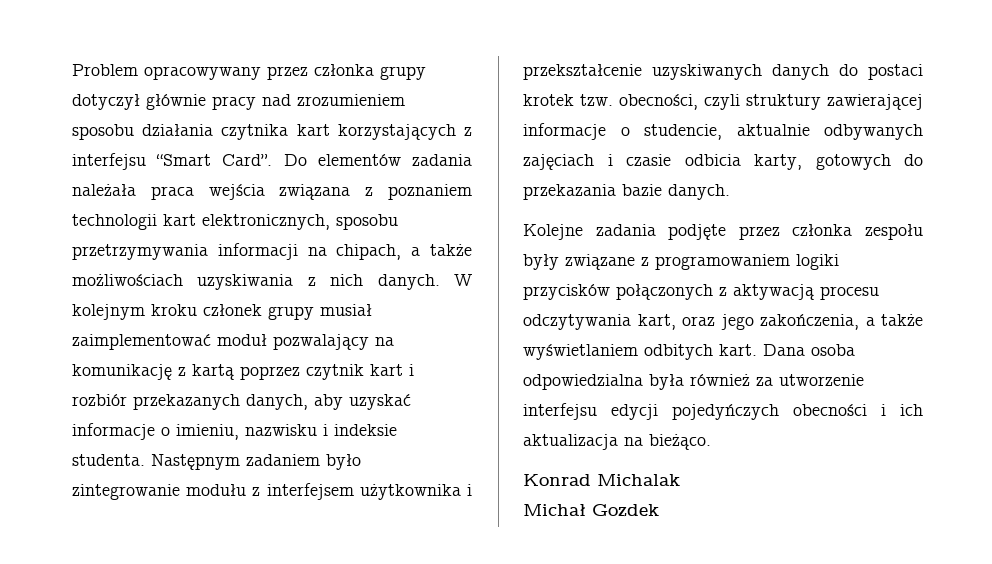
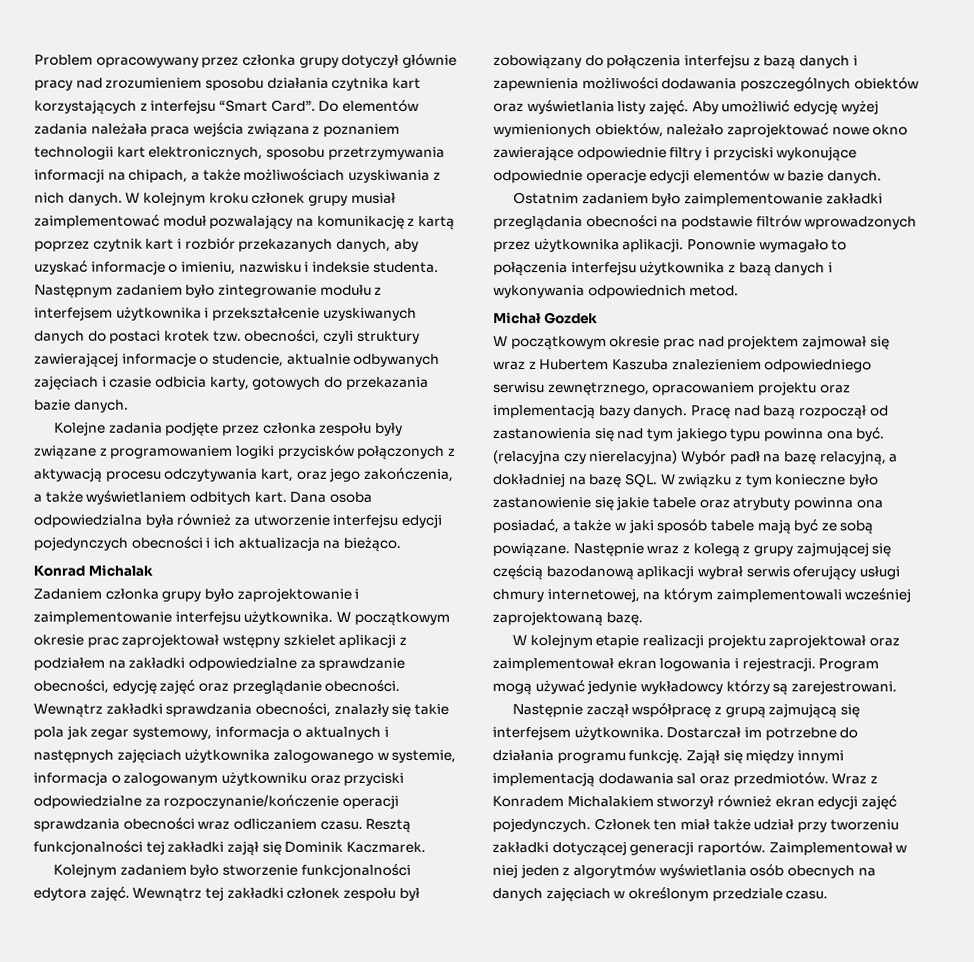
[672,404,779,420] pojedyńczych -> [33,536,128,551] pojedynczych
[523,504,659,518] Michał Gozdek -> [33,587,360,602] [33,610,450,626] [33,633,407,648] [33,657,406,671] [33,679,401,695] [33,702,449,718] [33,725,389,740] [33,748,457,763] [33,771,405,786] [33,794,399,809] [33,817,412,833] [33,840,426,856] [52,863,411,878] [33,886,420,902] [493,54,858,70] [493,77,919,92] [493,100,879,115] [493,123,909,138] [493,146,858,162] [493,169,882,184] [512,192,883,207] [493,215,918,231] [493,238,848,253] [493,261,833,277] [493,285,740,299] [493,312,598,325] [493,335,890,351] [493,359,873,373] [493,381,851,396] [493,404,889,420] [493,427,886,442] [493,450,899,466] [492,473,879,489] [492,496,883,511] [492,519,874,535] [492,542,892,558] [492,565,900,581] [492,588,912,603] [492,611,643,627] [511,634,900,649] [492,657,880,672] [492,680,897,696] [511,703,860,719] [492,726,859,741] [492,749,844,765] [492,772,878,788] [492,795,897,810] [492,818,899,833] [492,841,908,857] [492,864,876,879] [492,887,829,902] Zadaniem członka grupy było zaprojektowanie i zaimplementowanie interfejsu użytkownika. W początkowym okresie prac zaprojektował wstępny szkielet aplikacji z podziałem na zakładki odpowiedzialne za sprawdzanie obecności, edycję zajęć oraz przeglądanie obecności. Wewnątrz zakładki sprawdzania obecności, znalazły się takie pola jak zegar systemowy, informacja o aktualnych i następnych zajęciach użytkownika zalogowanego w systemie, informacja o zalogowanym użytkowniku oraz przyciski odpowiedzialne za rozpoczynanie/kończenie operacji sprawdzania obecności wraz odliczaniem czasu. Resztą funkcjonalności tej zakładki zajął się Dominik Kaczmarek. // Kolejnym zadaniem było stworzenie funkcjonalności edytora zajęć. Wewnątrz tej zakładki członek zespołu był zobowiązany do połączenia interfejsu z bazą danych i zapewnienia możliwości dodawania poszczególnych obiektów oraz wyświetlania listy zajęć. Aby umożliwić edycję wyżej wymienionych obiektów, należało zaprojektować nowe okno zawierające odpowiednie filtry i przyciski wykonujące odpowiednie operacje edycji elementów w bazie danych. // Ostatnim zadaniem było zaimplementowanie zakładki przeglądania obecności na podstawie filtrów wprowadzonych przez użytkownika aplikacji. Ponownie wymagało to połączenia interfejsu użytkownika z bazą danych i wykonywania odpowiednich metod. // Michał Gozdek // W początkowym okresie prac nad projektem zajmował się wraz z Hubertem Kaszuba znalezieniem odpowiedniego serwisu zewnętrznego, opracowaniem projektu oraz implementacją bazy danych. Pracę nad bazą rozpoczął od zastanowienia się nad tym jakiego typu powinna ona być. (relacyjna czy nierelacyjna) Wybór padł na bazę relacyjną, a dokładniej na bazę SQL. W związku z tym konieczne było zastanowienie się jakie tabele oraz atrybuty powinna ona posiadać, a także w jaki sposób tabele mają być ze sobą powiązane. Następnie wraz z kolegą z grupy zajmującej się częścią bazodanową aplikacji wybrał serwis oferujący usługi chmury internetowej, na którym zaimplementowali wcześniej zaprojektowaną bazę. // W kolejnym etapie realizacji projektu zaprojektował oraz zaimplementował ekran logowania i rejestracji. Program mogą używać jedynie wykładowcy którzy są zarejestrowani. // Następnie zaczął współpracę z grupą zajmującą się interfejsem użytkownika. Dostarczał im potrzebne do działania programu funkcję. Zajął się między innymi implementacją dodawania sal oraz przedmiotów. Wraz z Konradem Michalakiem stworzył również ekran edycji zajęć pojedynczych. Członek ten miał także udział przy tworzeniu zakładki dotyczącej generacji raportów. Zaimplementował w niej jeden z algorytmów wyświetlania osób obecnych na danych zajęciach w określonym przedziale czasu.

